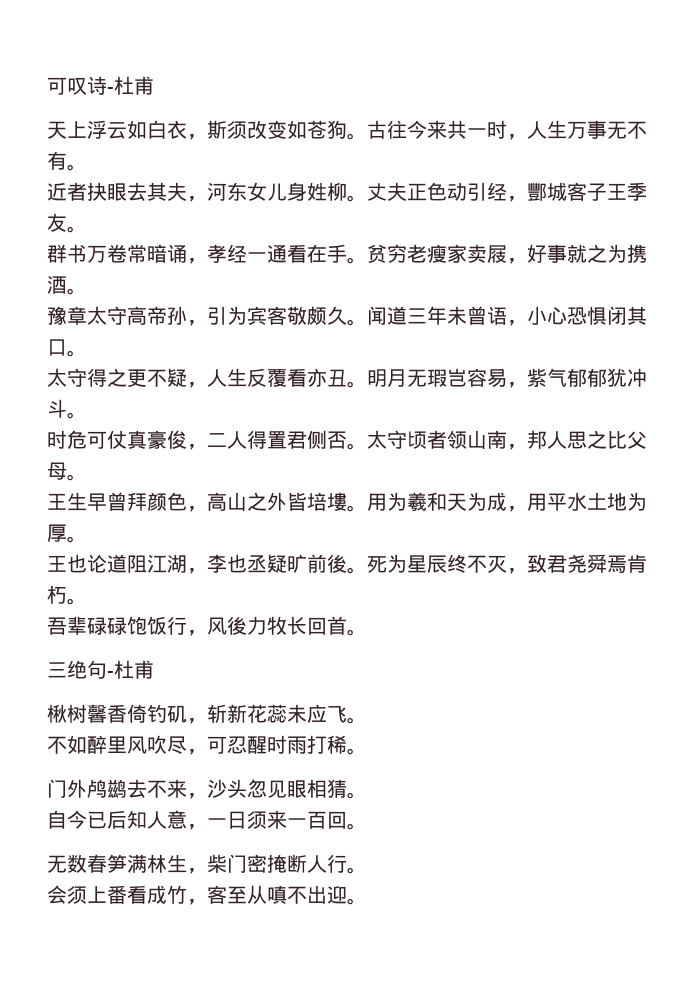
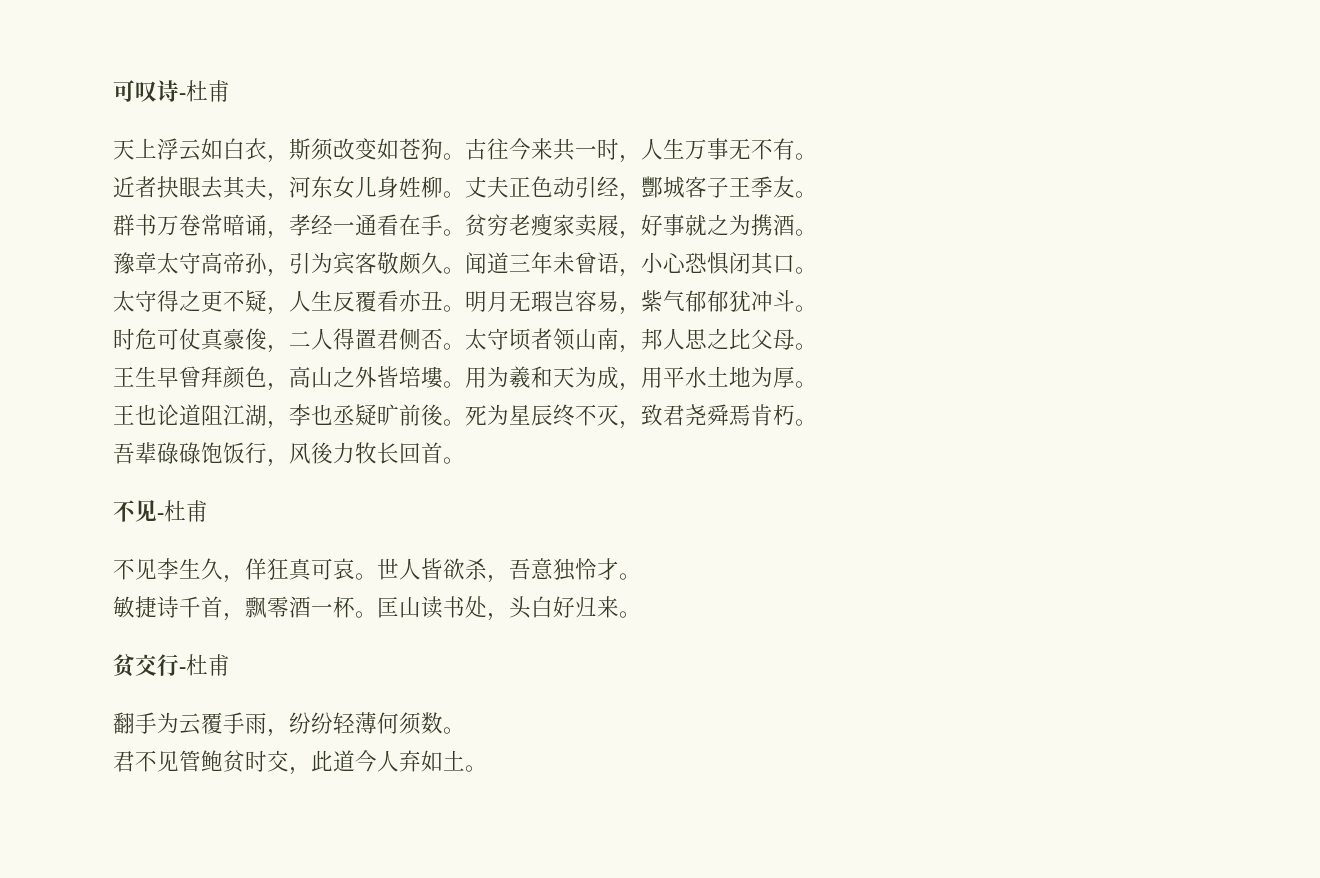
[46,660,154,679] [46,704,367,724] [46,735,367,755] [46,779,367,799] [46,810,367,830] [46,854,367,874] [46,885,347,905] 三绝句-杜甫 // 楸树馨香倚钓矶，斩新花蕊未应飞。 // 不如醉里风吹尽，可忍醒时雨打稀。 // 门外鸬鹚去不来，沙头忽见眼相猜。 // 自今已后知人意，一日须来一百回。 // 无数春笋满林生，柴门密掩断人行。 // 会须上番看成竹，客至从嗔不出迎 -> [112,500,208,522] [112,558,641,583] [112,596,641,621] [112,654,230,677] [112,712,465,737] [112,750,465,775] 不见-杜甫 // 不见李生久，佯狂真可哀。世人皆欲杀，吾意独怜才。 // 敏捷诗千首，飘零酒一杯。匡山读书处，头白好归来。 // 贫交行-杜甫 // 翻手为云覆手雨，纷纷轻薄何须数。 // 君不见管鲍贫时交，此道今人弃如土

